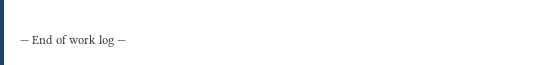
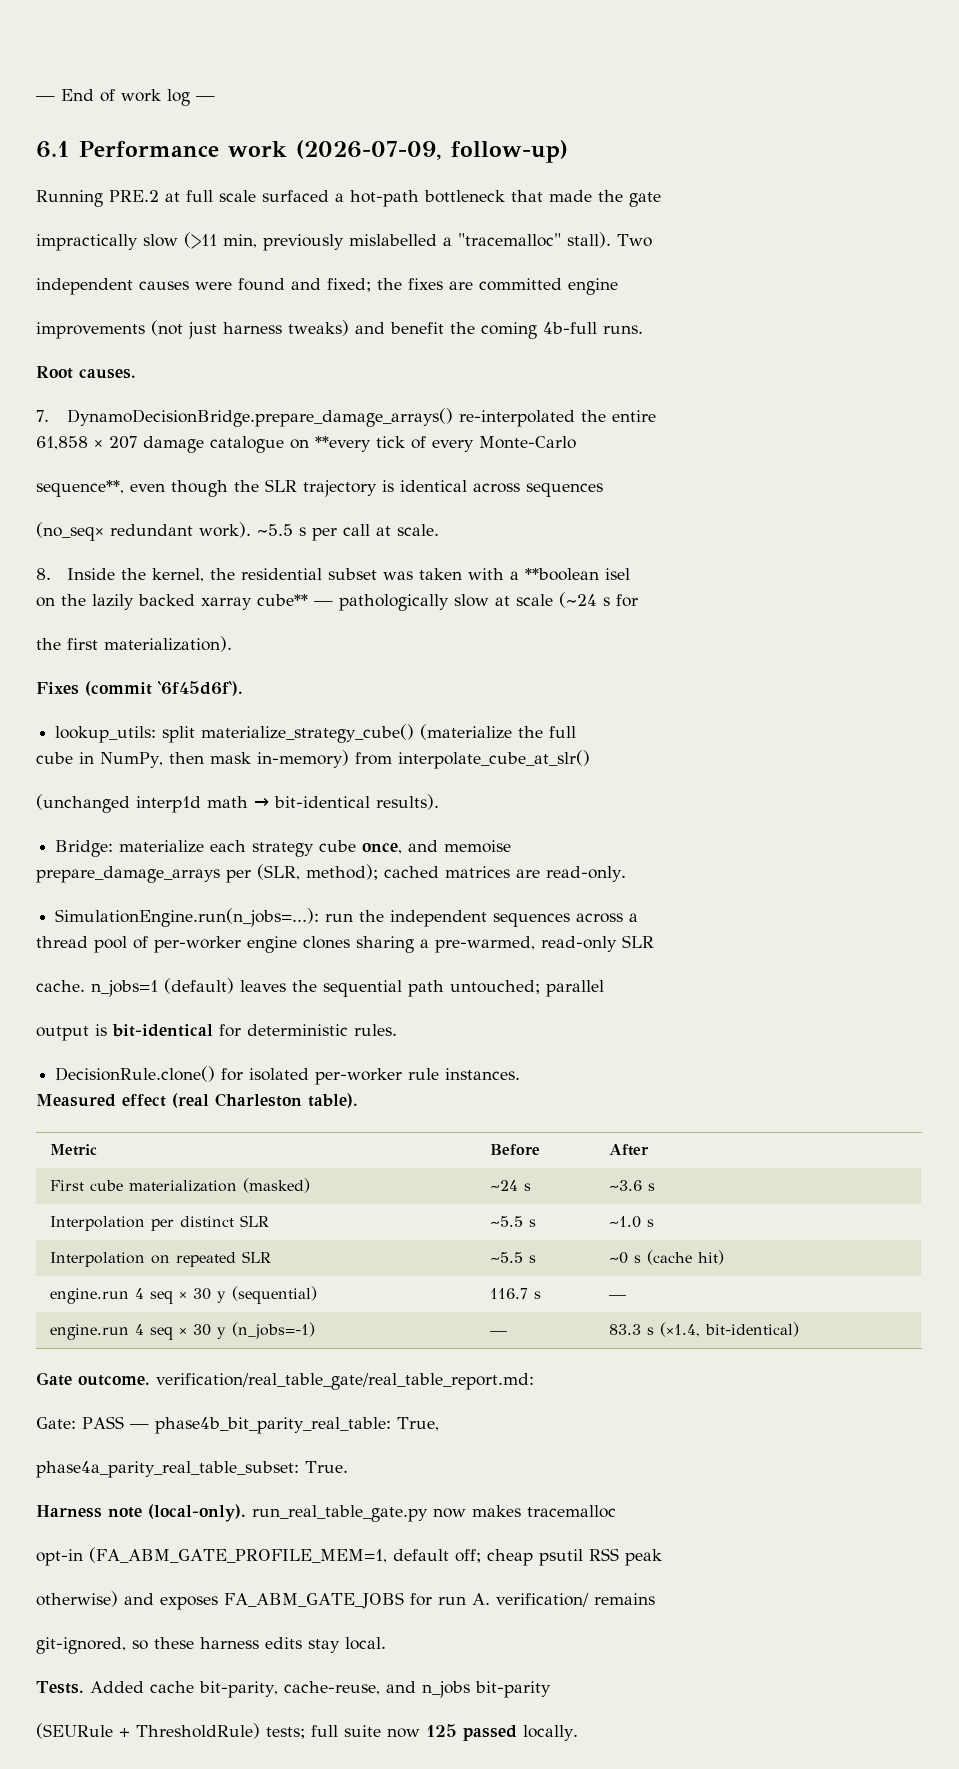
(126, 42) none -> [36,140,568,163] [36,190,661,207] [36,232,652,251] [36,278,618,295] [36,320,643,339] [36,366,136,379] [36,408,657,427] [36,436,576,453] [36,479,603,497] [36,522,439,541] [36,568,631,582] [36,592,638,611] [36,636,232,652] [36,681,243,696] [55,724,577,743] [36,750,590,769] [36,794,439,813] [55,840,512,857] [36,864,626,883] [55,908,639,927] [36,935,654,953] [36,978,604,997] [36,1024,397,1041] [55,1066,521,1085] [36,1093,358,1108] [49,1144,97,1156] [489,1144,540,1155] [608,1144,649,1156] [49,1178,310,1193] [489,1180,531,1191] [608,1180,655,1191] [49,1215,269,1231] [489,1216,536,1227] [608,1216,654,1228] [49,1251,271,1267] [489,1252,536,1263] [608,1250,724,1265] [49,1286,317,1304] [489,1288,541,1299] [608,1295,626,1299] [49,1322,315,1340] [489,1331,507,1335] [608,1322,799,1337] [36,1372,534,1390] [36,1416,439,1434] [36,1461,348,1478] [36,1504,616,1522] [36,1547,662,1566] [36,1591,655,1610] [36,1637,386,1654] [36,1681,551,1698] [36,1723,578,1741] // 6.1 Performance work (2026-07-09, follow-up) // Running PRE.2 at full scale surfaced a hot-path bottleneck that made the gate // impractically slow (>11 min, previously mislabelled a "tracemalloc" stall). Two // independent causes were found and fixed; the fixes are committed engine // improvements (not just harness tweaks) and benefit the coming 4b-full runs. // Root causes. // 7. DynamoDecisionBridge.prepare_damage_arrays() re-interpolated the entire // 61,858 × 207 damage catalogue on **every tick of every Monte-Carlo // sequence**, even though the SLR trajectory is identical across sequences // (no_seq× redundant work). ~5.5 s per call at scale. // 8. Inside the kernel, the residential subset was taken with a **boolean isel // on the lazily backed xarray cube** — pathologically slow at scale (~24 s for // the first materialization). // Fixes (commit `6f45d6f`). // lookup_utils: split materialize_strategy_cube() (materialize the full // cube in NumPy, then mask in-memory) from interpolate_cube_at_slr() // (unchanged interp1d math → bit-identical results). // Bridge: materialize each strategy cube once, and memoise // prepare_damage_arrays per (SLR, method); cached matrices are read-only. // SimulationEngine.run(n_jobs=...): run the independent sequences across a // thread pool of per-worker engine clones sharing a pre-warmed, read-only SLR // cache. n_jobs=1 (default) leaves the sequential path untouched; parallel // output is bit-identical for deterministic rules. // DecisionRule.clone() for isolated per-worker rule instances. // Measured effect (real Charleston table). // Metric | Before | After // First cube materialization (masked) | ~24 s | ~3.6 s // Interpolation per distinct SLR | ~5.5 s | ~1.0 s // Interpolation on repeated SLR | ~5.5 s | ~0 s (cache hit) // engine.run 4 seq × 30 y (sequential) | 116.7 s | — // engine.run 4 seq × 30 y (n_jobs=-1) | — | 83.3 s (×1.4, bit-identical) // Gate outcome. verification/real_table_gate/real_table_report.md: // Gate: PASS — phase4b_bit_parity_real_table: True, // phase4a_parity_real_table_subset: True. // Harness note (local-only). run_real_table_gate.py now makes tracemalloc // opt-in (FA_ABM_GATE_PROFILE_MEM=1, default off; cheap psutil RSS peak // otherwise) and exposes FA_ABM_GATE_JOBS for run A. verification/ remains // git-ignored, so these harness edits stay local. // Tests. Added cache bit-parity, cache-reuse, and n_jobs bit-parity // (SEURule + ThresholdRule) tests; full suite now 125 passed locally.

